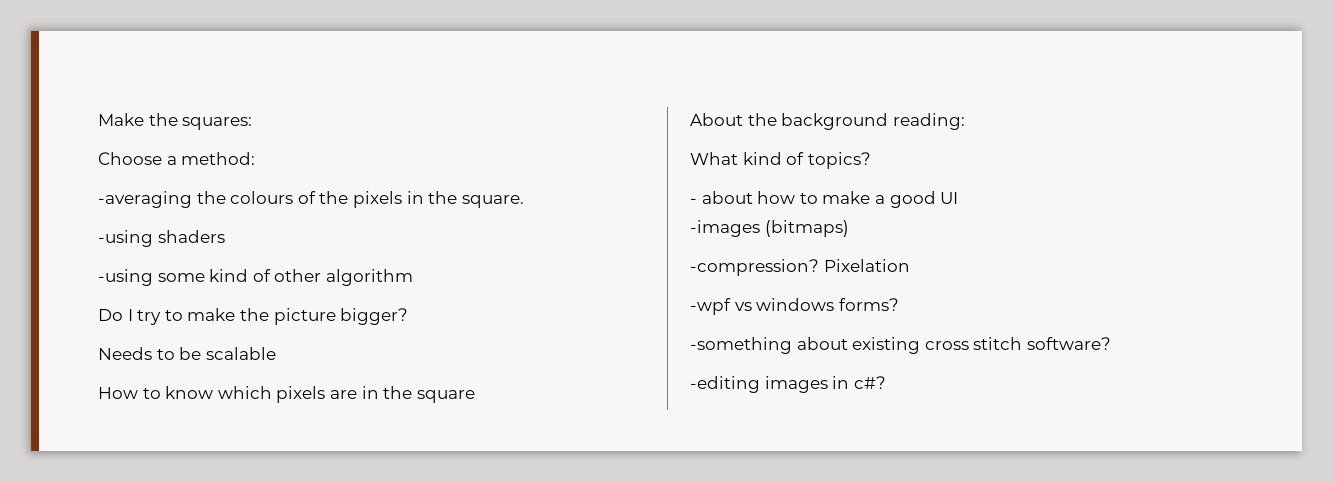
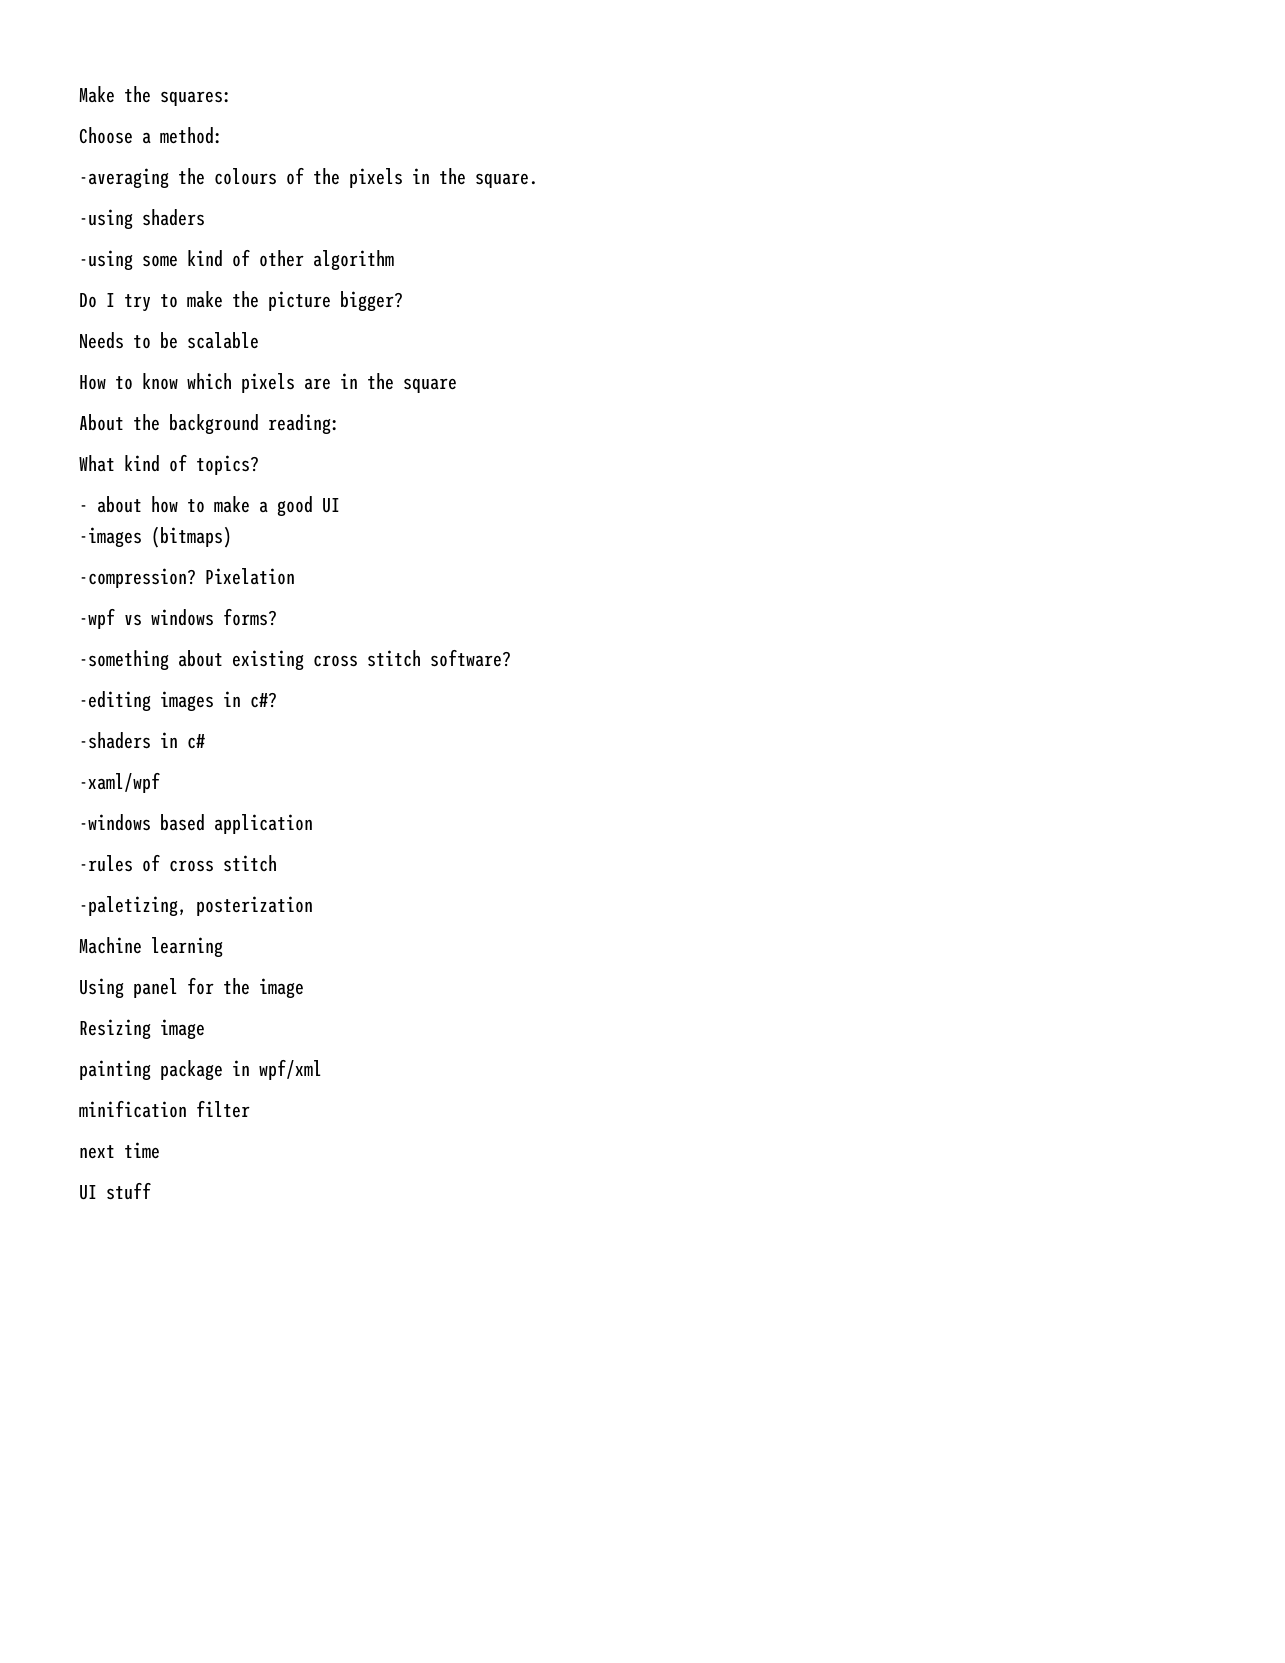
(886, 382) none -> [79,732,205,749] [79,772,160,793] [79,814,313,834] [79,854,277,872] [79,896,313,917] [79,937,223,958] [79,977,304,999] [79,1019,205,1040] [79,1059,322,1081] [79,1100,250,1118] [79,1142,160,1159] [79,1182,151,1200] // -shaders in c# // -xaml/wpf // -windows based application // -rules of cross stitch // -paletizing, posterization // Machine learning // Using panel for the image // Resizing image // painting package in wpf/xml // minification filter // next time // UI stuff

